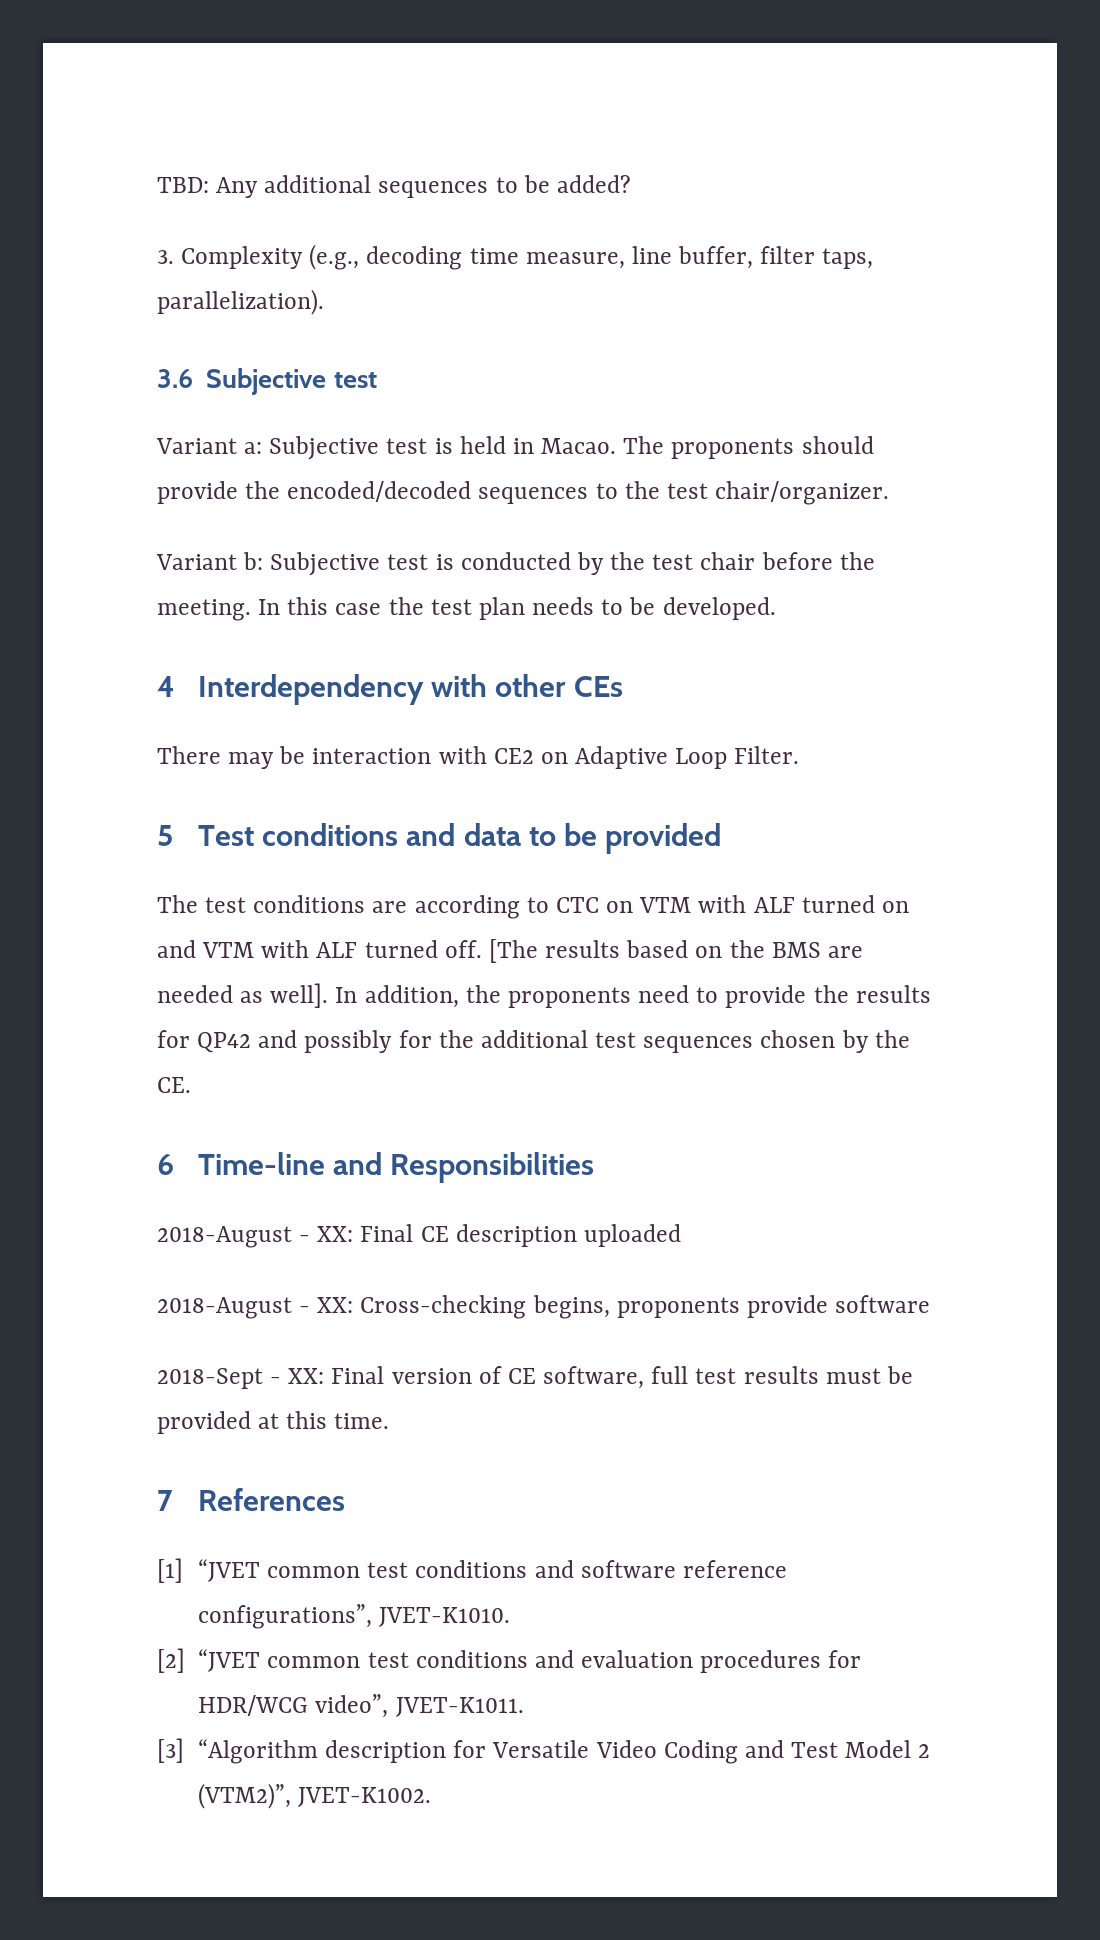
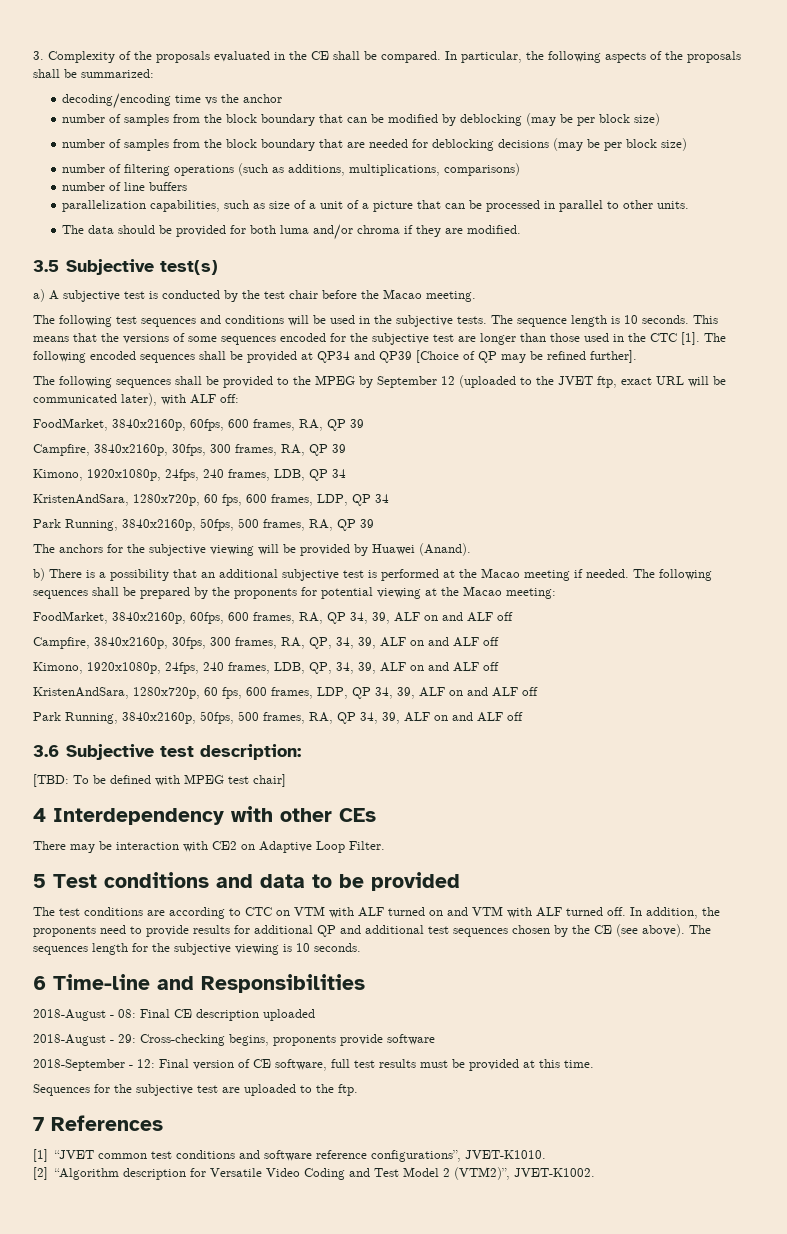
[157,175,631,198] [157,244,874,270] [157,289,324,315] [157,368,377,395] [156,436,874,460] [157,481,890,505] [156,552,381,576] TBD: Any additional sequences to be added? // 3. Complexity (e.g., decoding time measure, line buffer, filter taps, parallelization). // 3.6 Subjective test // Variant a: Subjective test is held in Macao. The proponents should provide the encoded/decoded sequences to the test chair/organizer. // Variant b: Subjective -> [33,51,741,63] [33,69,154,78] [62,93,283,109] [62,113,661,126] [62,138,688,151] [62,163,521,176] [62,182,188,191] [62,200,690,212] [62,224,522,240] [33,259,218,275] [33,289,120,302] 3. Complexity of the proposals evaluated in the CE shall be compared. In particular, the following aspects of the proposals shall be summarized: // decoding/encoding time vs the anchor // number of samples from the block boundary that can be modified by deblocking (may be per block size) // number of samples from the block boundary that are needed for deblocking decisions (may be per block size) // number of filtering operations (such as additions, multiplications, comparisons) // number of line buffers // parallelization capabilities, such as size of a unit of a picture that can be processed in parallel to other units. // The data should be provided for both luma and/or chroma if they are modified. // 3.5 Subjective test(s) // a) A subjective
(875, 561) none -> [383,289,422,299] Macao
[258,597,776,620] In this case the test plan needs to be developed. -> [33,315,718,327] [33,332,726,345] [33,350,637,363] [33,375,726,388] [33,393,239,406] [33,418,364,431] [33,444,346,456] [33,469,346,481] [33,494,389,506] [33,518,374,531] [33,543,471,556] [33,568,712,581] [33,586,556,599] [33,611,513,624] [33,637,499,649] [33,662,499,674] [33,687,538,699] [33,711,523,724] [33,744,301,760] [33,774,286,787] // The following test sequences and conditions will be used in the subjective tests. The sequence length is 10 seconds. This means that the versions of some sequences encoded for the subjective test are longer than those used in the CTC [1]. The following encoded sequences shall be provided at QP34 and QP39 [Choice of QP may be refined further]. // The following sequences shall be provided to the MPEG by September 12 (uploaded to the JVET ftp, exact URL will be communicated later), with ALF off: // FoodMarket, 3840x2160p, 60fps, 600 frames, RA, QP 39 // Campfire, 3840x2160p, 30fps, 300 frames, RA, QP 39 // Kimono, 1920x1080p, 24fps, 240 frames, LDB, QP 34 // KristenAndSara, 1280x720p, 60 fps, 600 frames, LDP, QP 34 // Park Running, 3840x2160p, 50fps, 500 frames, RA, QP 39 // The anchors for the subjective viewing will be provided by Huawei (Anand). // b) There is a possibility that an additional subjective test is performed at the Macao meeting if needed. The following sequences shall be prepared by the proponents for potential viewing at the Macao meeting: // FoodMarket, 3840x2160p, 60fps, 600 frames, RA, QP 34, 39, ALF on and ALF off // Campfire, 3840x2160p, 30fps, 300 frames, RA, QP, 34, 39, ALF on and ALF off // Kimono, 1920x1080p, 24fps, 240 frames, LDB, QP, 34, 39, ALF on and ALF off // KristenAndSara, 1280x720p, 60 fps, 600 frames, LDP, QP 34, 39, ALF on and ALF off // Park Running, 3840x2160p, 50fps, 500 frames, RA, QP 34, 39, ALF on and ALF off // 3.6 Subjective test description: // [TBD: To be defined with MPEG test chair]
[488,939,863,963] [157,983,329,1008] [The results based on the BMS are needed as well]. -> (626, 911) none
[813,985,849,1003] the -> (189, 931) none
[197,1030,474,1053] QP42 and possibly for the -> [254,925,361,937] additional QP and
[157,1077,191,1093] CE. -> [594,924,711,937] [33,943,361,955] CE (see above). The sequences length for the subjective viewing is 10 seconds.
[317,1226,354,1242] XX: -> [118,1009,136,1018] 08:
[317,1297,354,1313] XX: -> [118,1034,136,1043] 29:
[157,1368,325,1389] 2018-Sept - XX: -> [33,1059,155,1071] 2018-September - 12:
(390, 1421) none -> [33,1084,358,1096] // Sequences for the subjective test are uploaded to the ftp.
[198,1649,862,1673] [198,1694,524,1718] [157,1738,184,1763] “JVET common test conditions and evaluation procedures for HDR/WCG video”, JVET-K1011. // [3] -> (48, 1173) none

